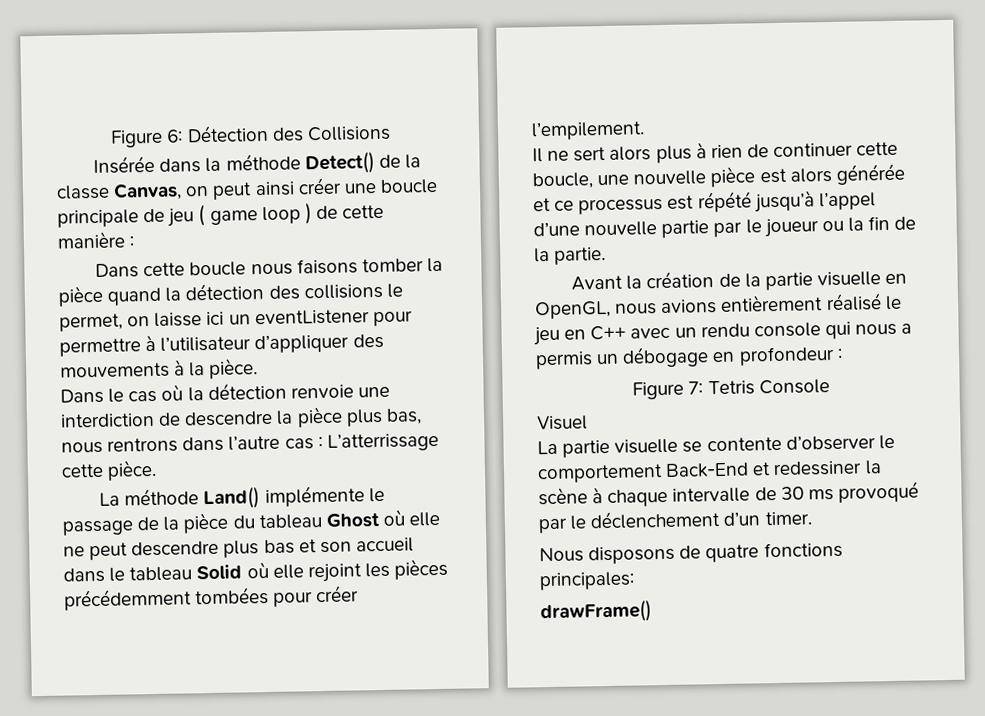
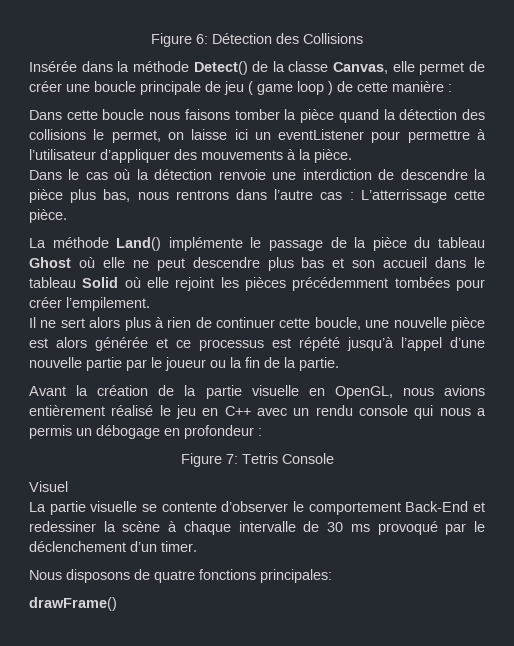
[185,181,295,200] on peut ainsi -> [392,61,485,75] elle permet de

